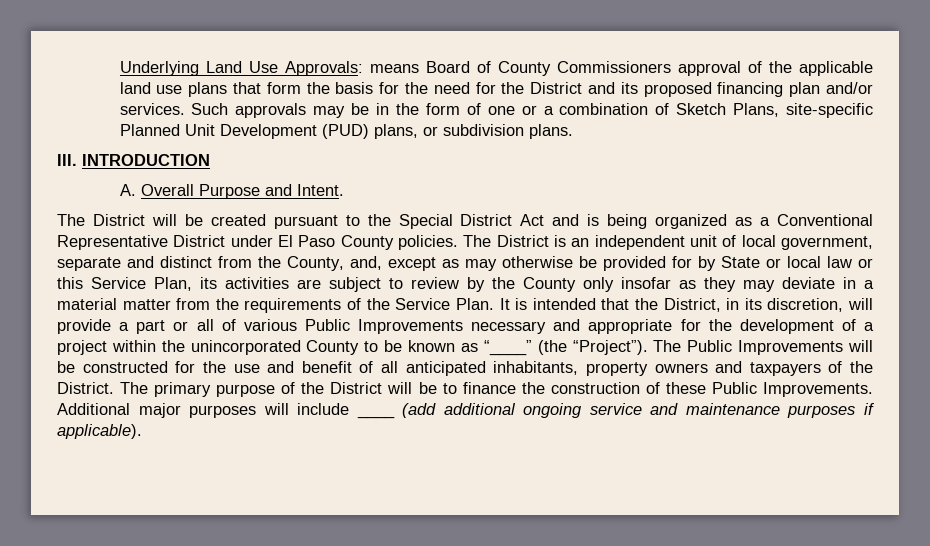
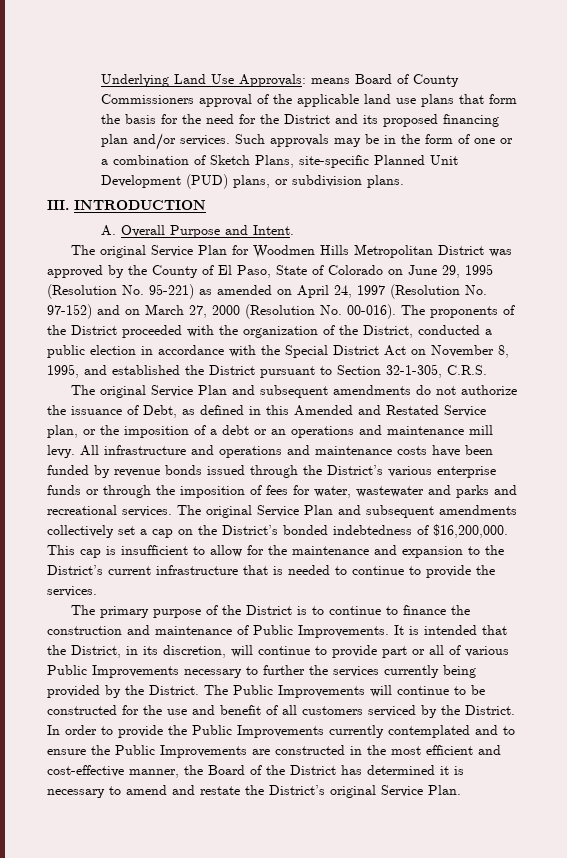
[92,214,874,229] [57,235,874,250] [57,256,873,271] [57,277,874,292] [57,298,494,313] District will be created pursuant to the Special District Act and is being organized as a Conventional Representative District under El Paso County policies. The District is an independent unit of local government, separate and distinct from the County, and, except as may otherwise be provided for by State or local law or this Service Plan, its activities are subject to review by the County only insofar as they may deviate in a material matter from the requirements of the Service Plan. -> [99,244,512,258] [47,264,493,278] [47,284,487,299] [47,304,515,319] [47,325,492,338] [47,345,509,358] [47,364,487,378] [70,385,517,398] [47,405,486,418] [47,425,493,438] [47,445,493,458] [47,465,496,478] [47,485,517,498] [47,505,517,518] [47,524,508,538] [47,545,504,558] [47,565,495,578] [47,586,97,597] [70,605,470,618] [47,625,389,638] original Service Plan for Woodmen Hills Metropolitan District was approved by the County of El Paso, State of Colorado on June 29, 1995 (Resolution No. 95-221) as amended on April 24, 1997 (Resolution No. 97-152) and on March 27, 2000 (Resolution No. 00-016). The proponents of the District proceeded with the organization of the District, conducted a public election in accordance with the Special District Act on November 8, 1995, and established the District pursuant to Section 32-1-305, C.R.S. // The original Service Plan and subsequent amendments do not authorize the issuance of Debt, as defined in this Amended and Restated Service plan, or the imposition of a debt or an operations and maintenance mill levy. All infrastructure and operations and maintenance costs have been funded by revenue bonds issued through the District’s various enterprise funds or through the imposition of fees for water, wastewater and parks and recreational services. The original Service Plan and subsequent amendments collectively set a cap on the District’s bonded indebtedness of $16,200,000. This cap is insufficient to allow for the maintenance and expansion to the District’s current infrastructure that is needed to continue to provide the services. // The primary purpose of the District is to continue to finance the construction and maintenance of Public Improvements.
[57,319,130,334] provide a -> [258,645,377,658] continue to provide
[553,319,874,334] [57,340,648,356] and appropriate for the development of a project within the unincorporated County to be known as “____” (the “Project”). -> [246,665,476,678] [47,685,199,698] to further the services currently being provided by the District.
(874, 346) none -> [397,686,466,695] continue to
[405,361,873,376] [57,382,873,397] [57,403,350,418] [356,403,876,419] [57,424,142,439] anticipated inhabitants, property owners and taxpayers of the District. The primary purpose of the District will be to finance the construction of these Public Improvements. Additional major purposes will include ____ (add additional ongoing service and maintenance purposes if applicable). -> [302,705,515,718] [47,725,515,738] [47,745,501,758] [47,765,464,778] [47,785,461,798] customers serviced by the District. In order to provide the Public Improvements currently contemplated and to ensure the Public Improvements are constructed in the most efficient and cost-effective manner, the Board of the District has determined it is necessary to amend and restate the District’s original Service Plan.

